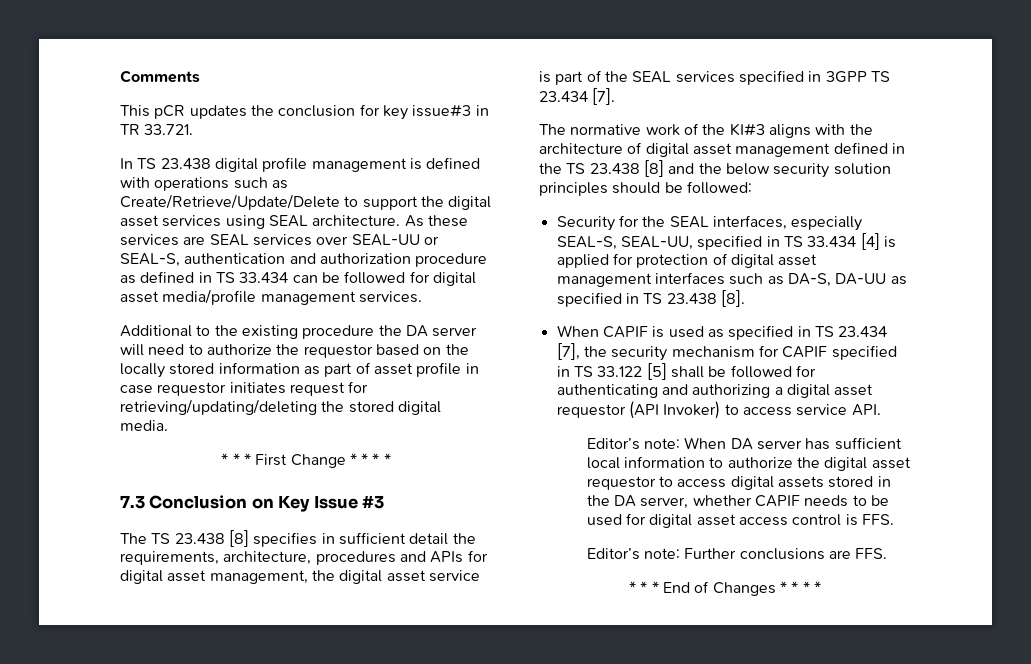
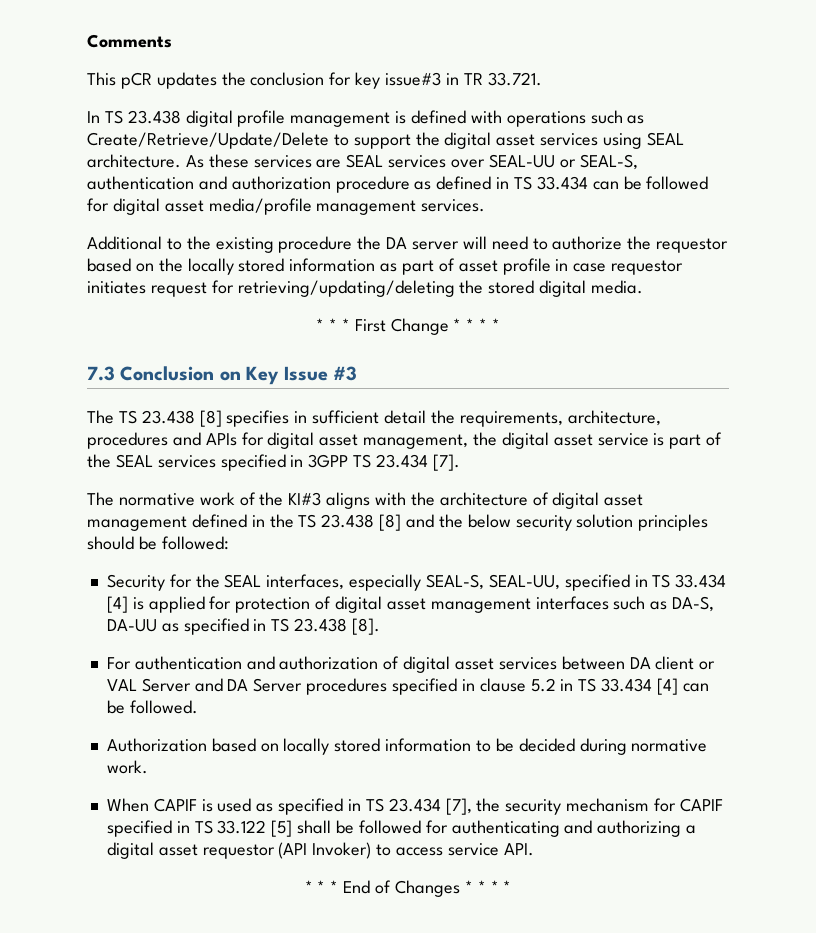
(745, 298) none -> [106,656,716,673] [106,678,709,695] [106,700,198,714] [106,738,708,755] [106,760,148,774] // For authentication and authorization of digital asset services between DA client or VAL Server and DA Server procedures specified in clause 5.2 in TS 33.434 [4] can be followed. // Authorization based on locally stored information to be decided during normative work.
[586,437,902,450] [586,456,911,471] [586,476,891,490] [586,495,889,509] [586,513,894,528] [586,548,888,560] // Editor’s note: When DA server has sufficient local information to authorize the digital asset requestor to access digital assets stored in the DA server, whether CAPIF needs to be used for digital asset access control is FFS. // Editor’s note: Further conclusions are FFS. -> (534, 849) none

